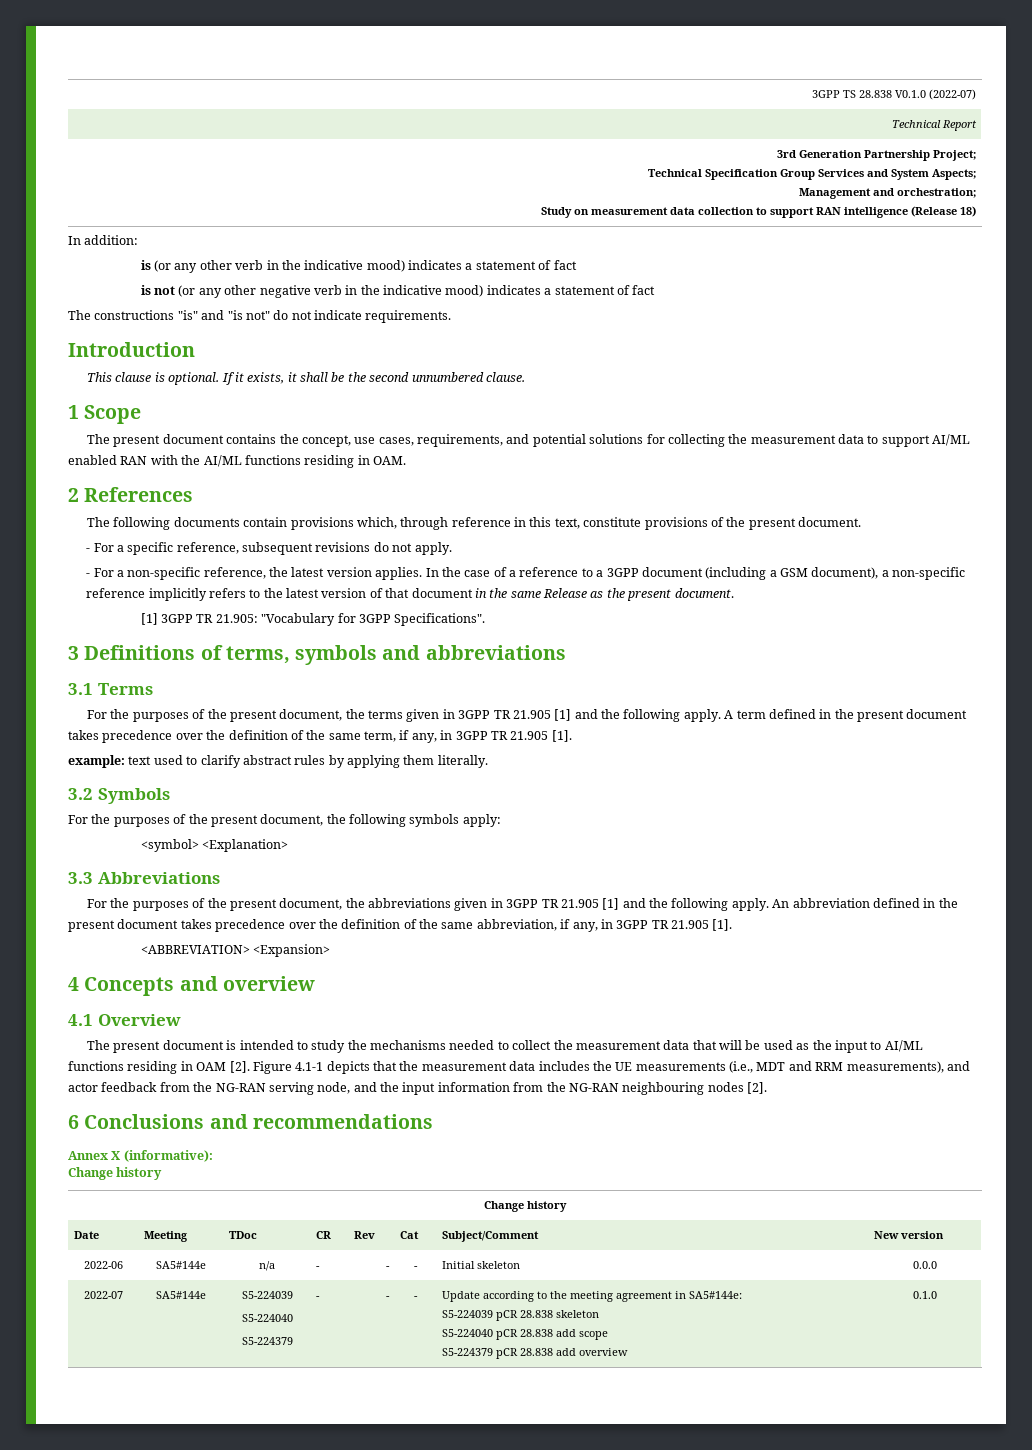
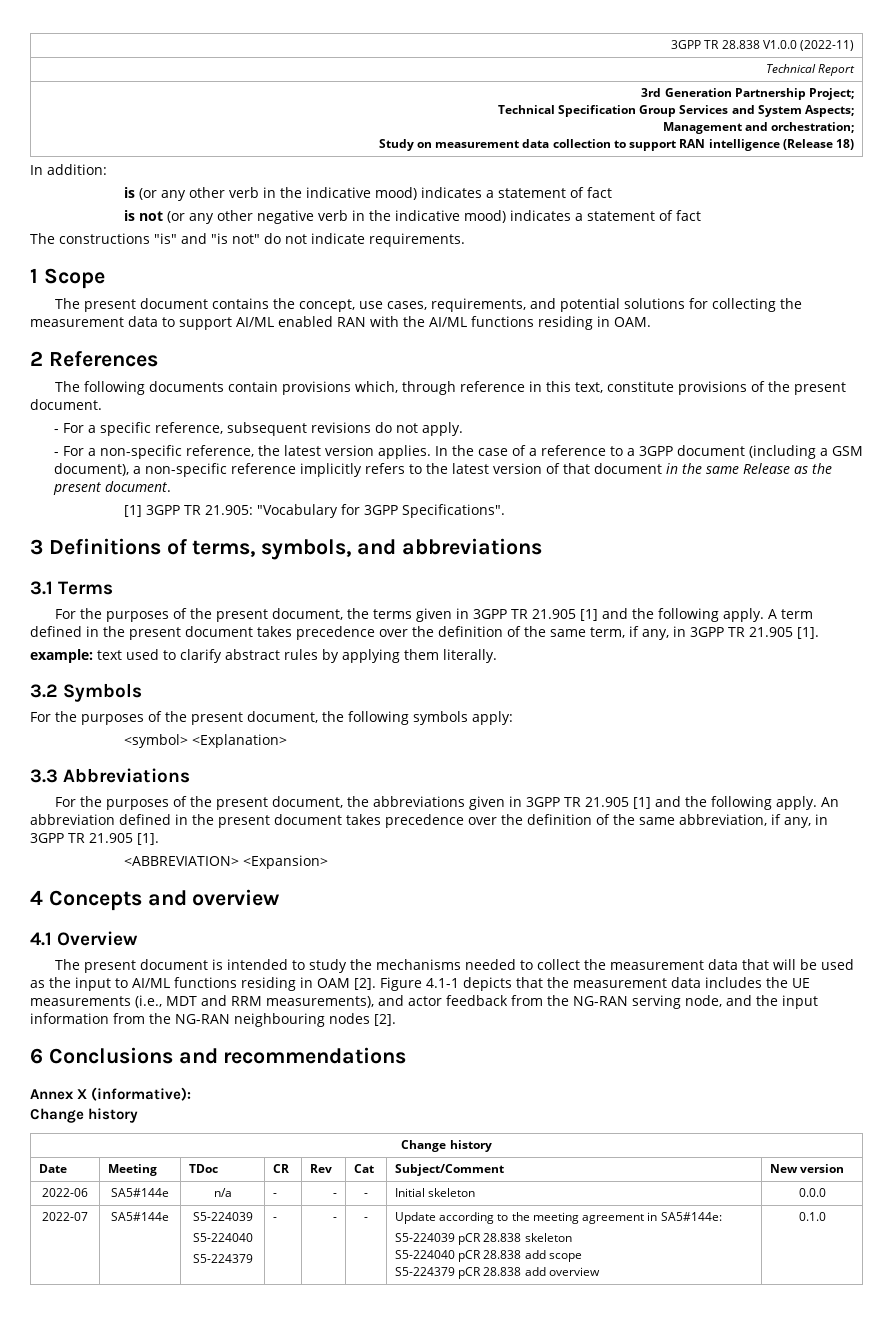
[812,89,977,100] 3GPP TS 28.838 V0.1.0 (2022-07) -> [671,40,855,51] 3GPP TR 28.838 V1.0.0 (2022-11)
[68,342,195,357] [87,372,525,385] // Introduction // This clause is optional. If it exists, it shall be the second unnumbered clause. -> (465, 240) none
[295,645,378,665] symbols -> [261,539,352,560] symbols,

